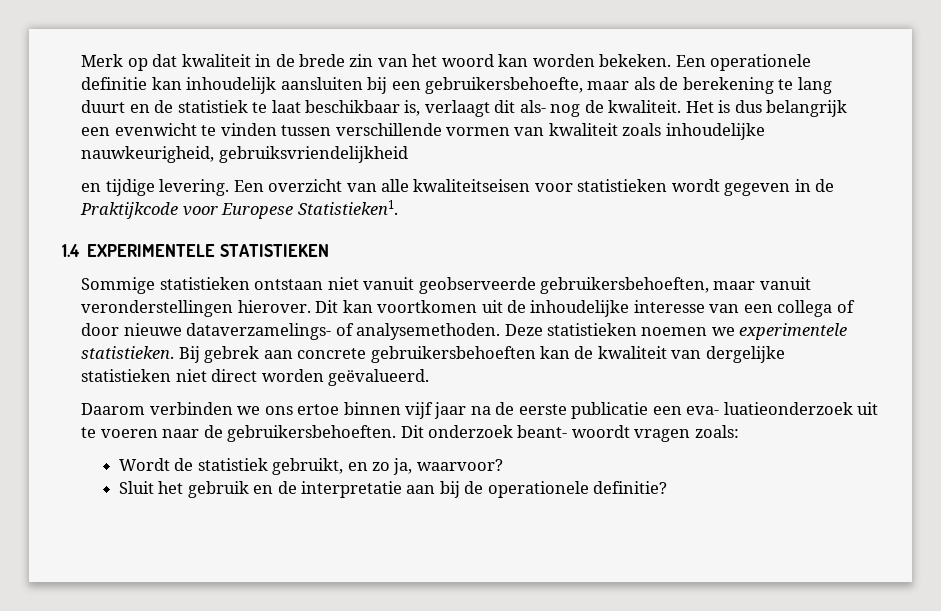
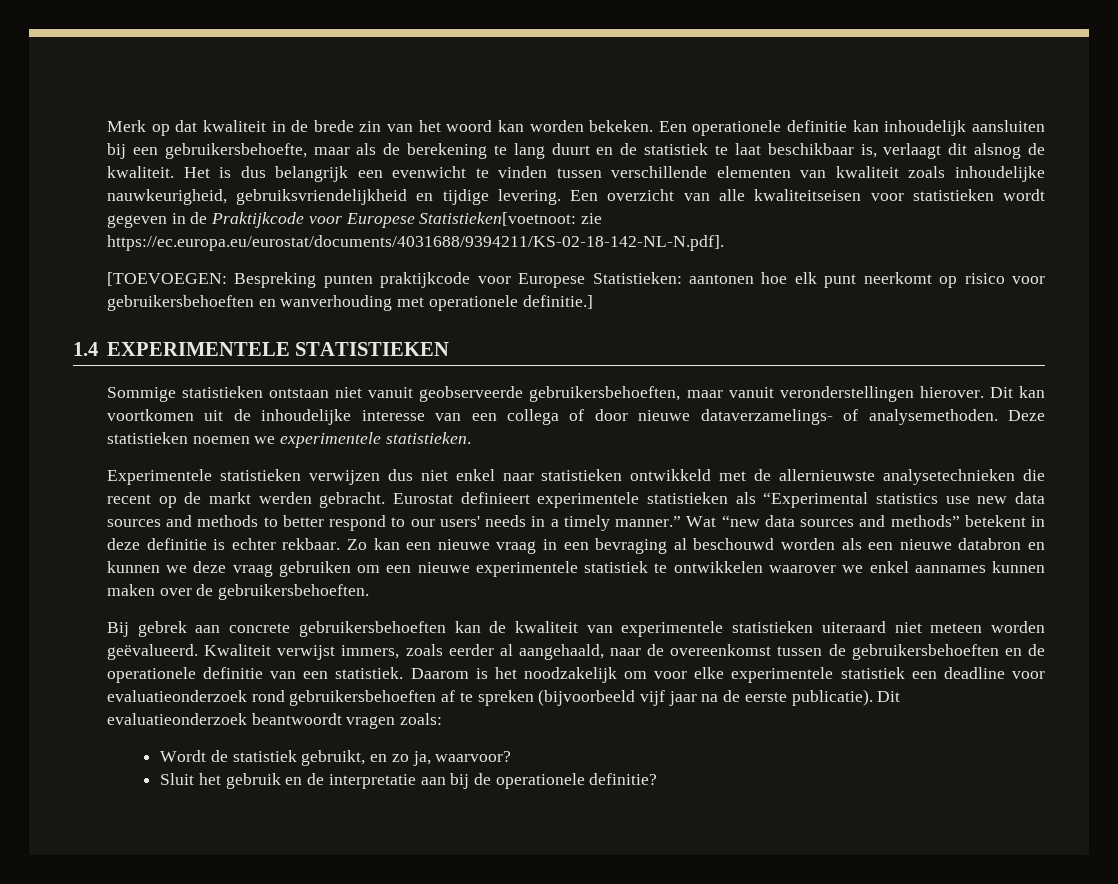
[519,100,581,117] als‐ nog -> [974,143,1022,159] alsnog
[446,127,511,136] vormen -> [716,166,791,178] elementen
(408, 154) // -> (408, 197) none
[297,200,398,215] Statistieken1. -> [419,212,603,226] [106,235,724,251] [106,272,1045,288] [106,295,593,311] Statistieken[voetnoot: zie https://ec.europa.eu/eurostat/documents/4031688/9394211/KS-02-18-142-NL-N.pdf]. // [TOEVOEGEN: Bespreking punten praktijkcode voor Europese Statistieken: aantonen hoe elk punt neerkomt op risico voor gebruikersbehoeften en wanverhouding met operationele definitie.]
(175, 352) none -> [106,469,1045,485] [106,492,1045,508] [106,515,1046,531] [106,538,1045,554] [106,561,1045,577] [106,584,370,600] // Experimentele statistieken verwijzen dus niet enkel naar statistieken ontwikkeld met de allernieuwste analysetechnieken die recent op de markt werden gebracht. Eurostat definieert experimentele statistieken als “Experimental statistics use new data sources and methods to better respond to our users' needs in a timely manner.” Wat “new data sources and methods” betekent in deze definitie is echter rekbaar. Zo kan een nieuwe vraag in een bevraging al beschouwd worden als een nieuwe databron en kunnen we deze vraag gebruiken om een nieuwe experimentele statistiek te ontwikkelen waarover we enkel aannames kunnen maken over de gebruikersbehoeften. //
[705,346,785,363] [81,369,430,386] [81,402,401,415] dergelijke statistieken niet direct worden geëvalueerd. // Daarom verbinden we ons ertoe binnen -> [621,621,1046,637] [106,644,1046,660] [106,667,1045,683] [106,689,636,706] experimentele statistieken uiteraard niet meteen worden geëvalueerd. Kwaliteit verwijst immers, zoals eerder al aangehaald, naar de overeenkomst tussen de gebruikersbehoeften en de operationele definitie van een statistiek. Daarom is het noodzakelijk om voor elke experimentele statistiek een deadline voor evaluatieonderzoek rond gebruikersbehoeften af te spreken (bijvoorbeeld
[571,402,879,419] [81,425,630,442] publicatie een eva‐ luatieonderzoek uit te voeren naar de gebruikersbehoeften. Dit onderzoek beant‐ woordt -> [791,689,901,706] [106,713,342,725] publicatie). Dit evaluatieonderzoek beantwoordt

